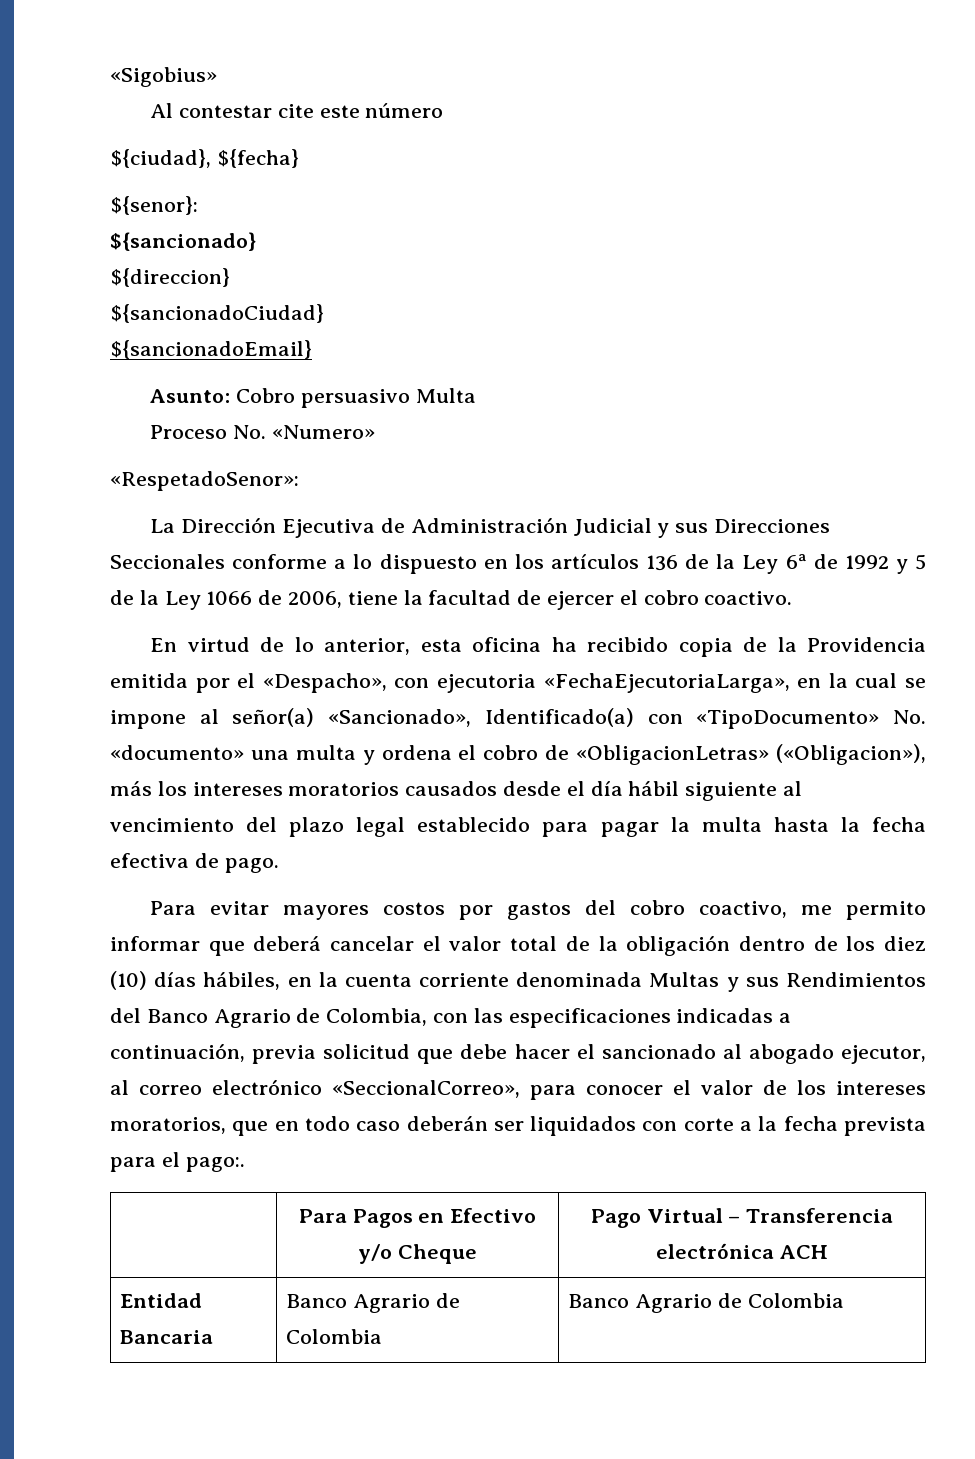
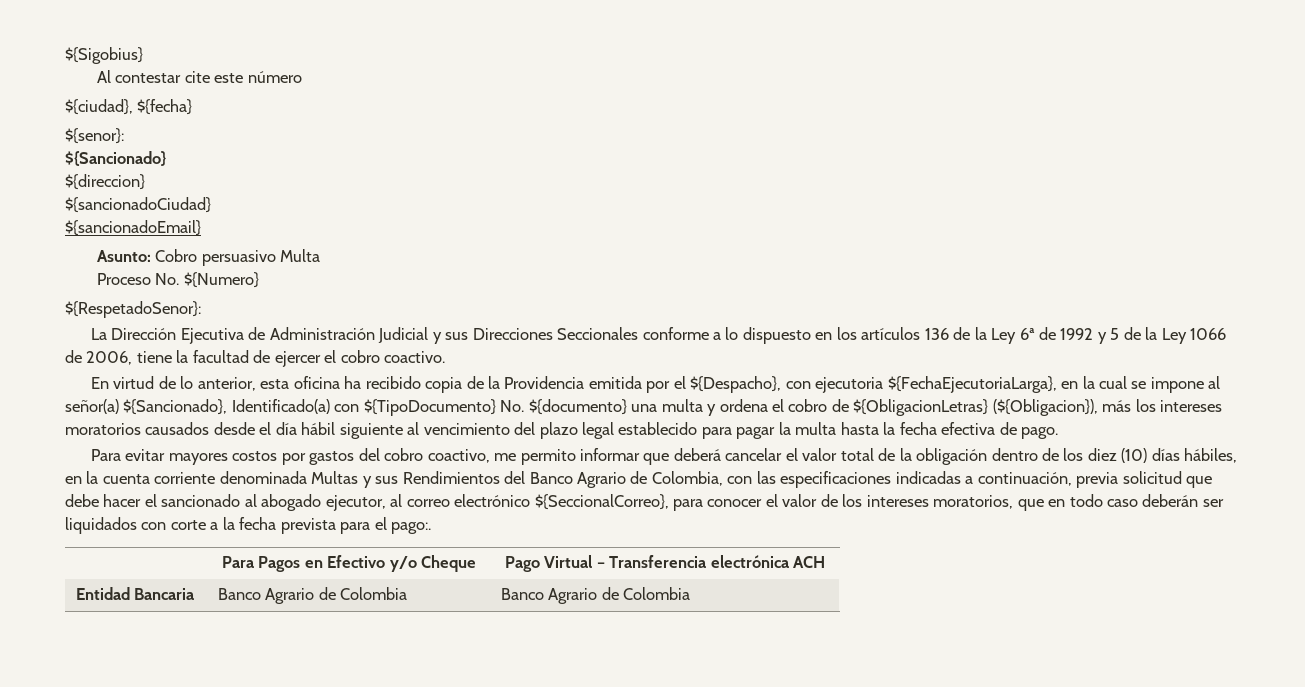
[110,67,217,87] «Sigobius» -> [65,47,143,64] ${Sigobius}
[110,232,256,251] ${sancionado} -> [65,151,167,166] ${Sancionado}
[271,425,375,439] [110,471,299,491] «Numero» // «RespetadoSenor»: -> [183,272,259,288] [65,301,201,318] ${Numero} // ${RespetadoSenor}:
[262,673,387,693] «Despacho», -> [690,376,782,393] ${Despacho},
[543,673,790,693] «FechaEjecutoriaLarga», -> [887,376,1057,393] ${FechaEjecutoriaLarga},
[328,709,472,727] «Sancionado», -> [123,399,228,415] ${Sancionado},
[696,710,926,729] [110,745,244,760] «TipoDocumento» No. «documento» -> [363,399,627,416] ${TipoDocumento} No. ${documento}
[576,744,927,765] «ObligacionLetras» («Obligacion»), -> [853,399,1098,416] ${ObligacionLetras} (${Obligacion}),
[332,1080,520,1098] «SeccionalCorreo», -> [534,494,669,510] ${SeccionalCorreo},

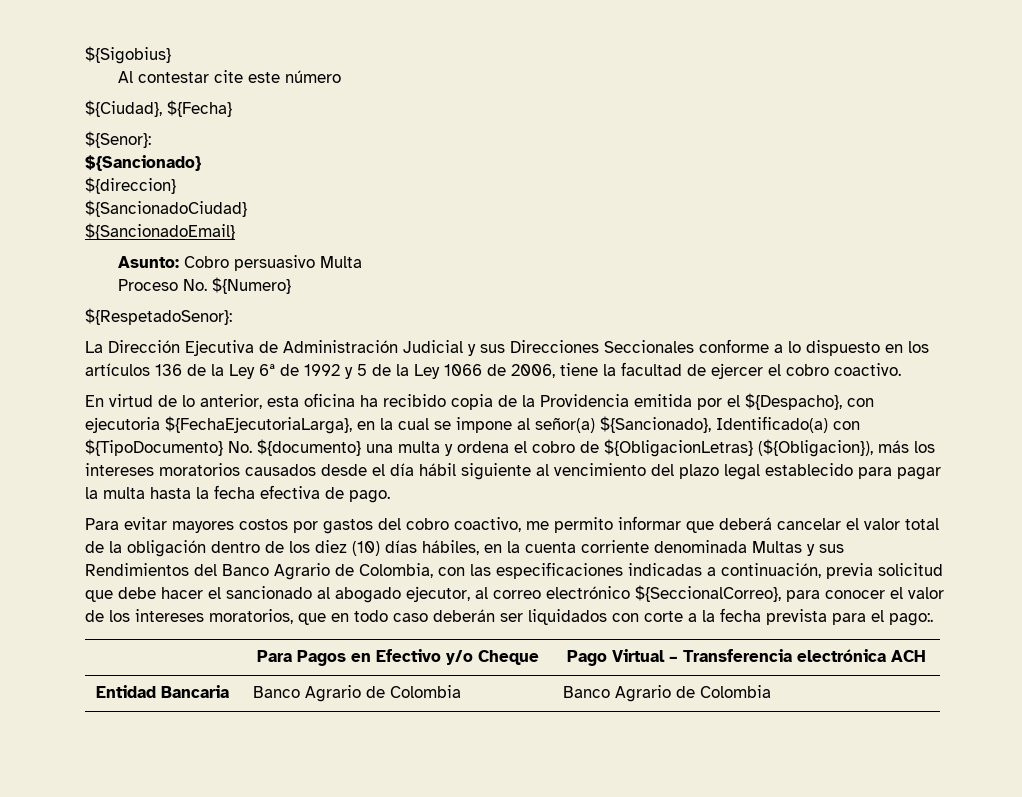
[65,99,193,115] [65,128,124,144] ${ciudad}, ${fecha} // ${senor}: -> [85,100,232,117] [85,131,151,148] ${Ciudad}, ${Fecha} // ${Senor}:
[65,197,211,213] [65,220,201,236] ${sancionadoCiudad} // ${sancionadoEmail} -> [85,200,247,217] [85,223,235,240] ${SancionadoCiudad} // ${SancionadoEmail}

